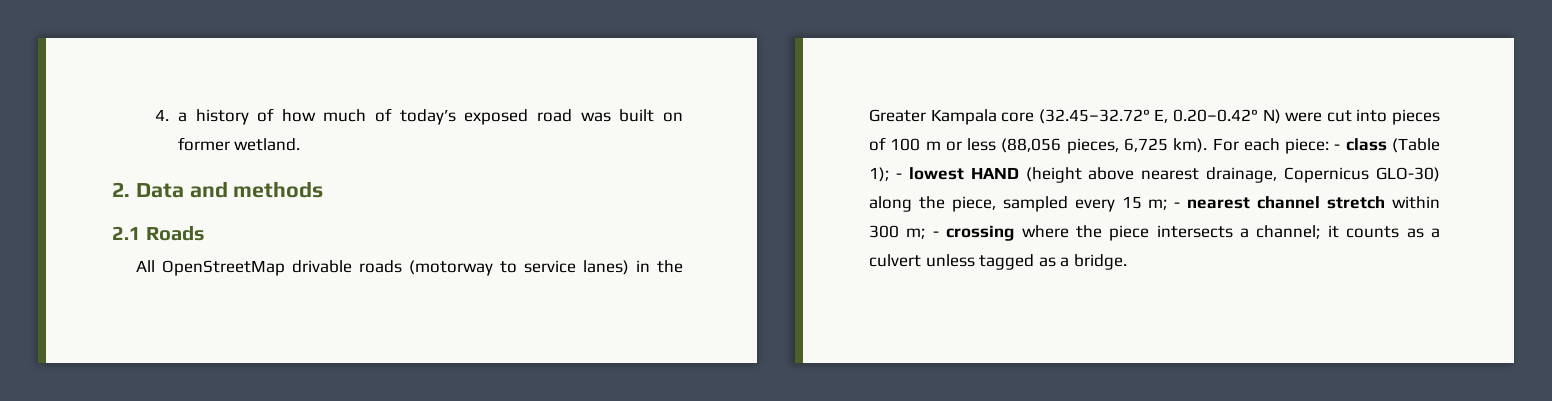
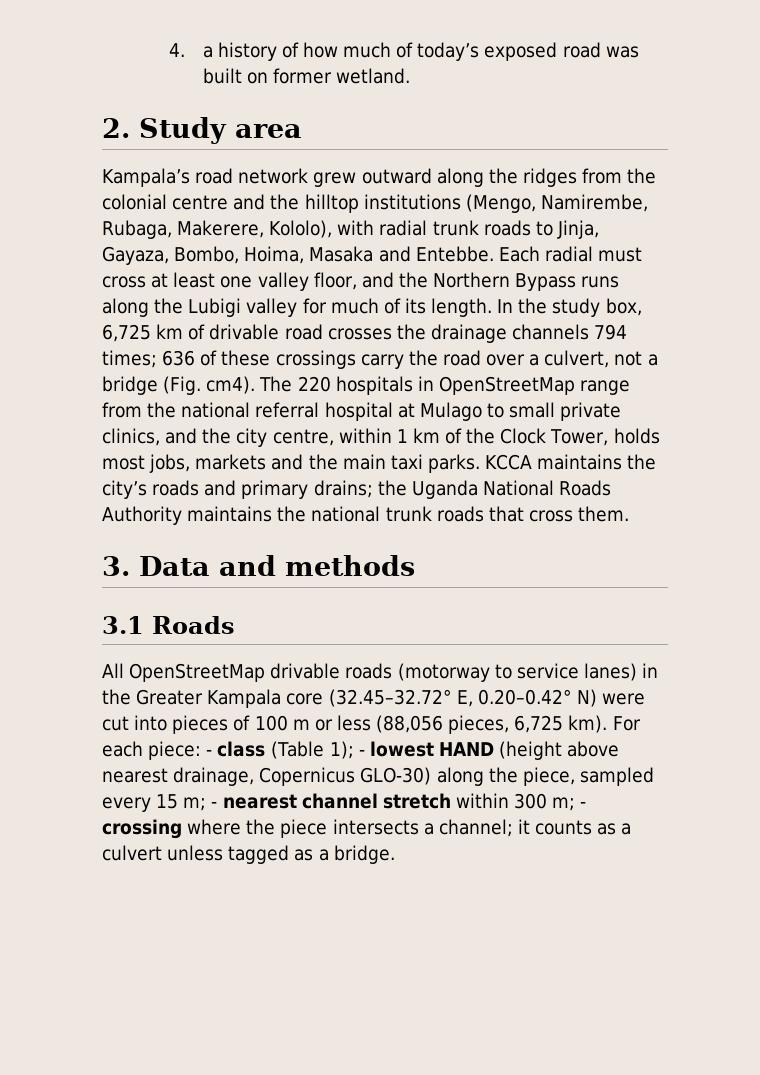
(130, 189) none -> [139,117,302,144] [102,168,657,187] [102,194,648,213] [102,220,599,239] [102,246,643,265] [102,272,620,291] [102,298,642,317] [102,324,628,343] [102,350,658,369] [102,376,631,395] [102,402,622,421] [102,428,660,447] [102,454,657,473] [102,480,612,499] [102,506,630,525] [102,556,130,576] Study area // Kampala’s road network grew outward along the ridges from the colonial centre and the hilltop institutions (Mengo, Namirembe, Rubaga, Makerere, Kololo), with radial trunk roads to Jinja, Gayaza, Bombo, Hoima, Masaka and Entebbe. Each radial must cross at least one valley floor, and the Northern Bypass runs along the Lubigi valley for much of its length. In the study box, 6,725 km of drivable road crosses the drainage channels 794 times; 636 of these crossings carry the road over a culvert, not a bridge (Fig. cm4). The 220 hospitals in OpenStreetMap range from the national referral hospital at Mulago to small private clinics, and the city centre, within 1 km of the Clock Tower, holds most jobs, markets and the main taxi parks. KCCA maintains the city’s roads and primary drains; the Uganda National Roads Authority maintains the national trunk roads that cross them. // 3.
[112,226,141,240] 2.1 -> [102,616,144,634] 3.1

